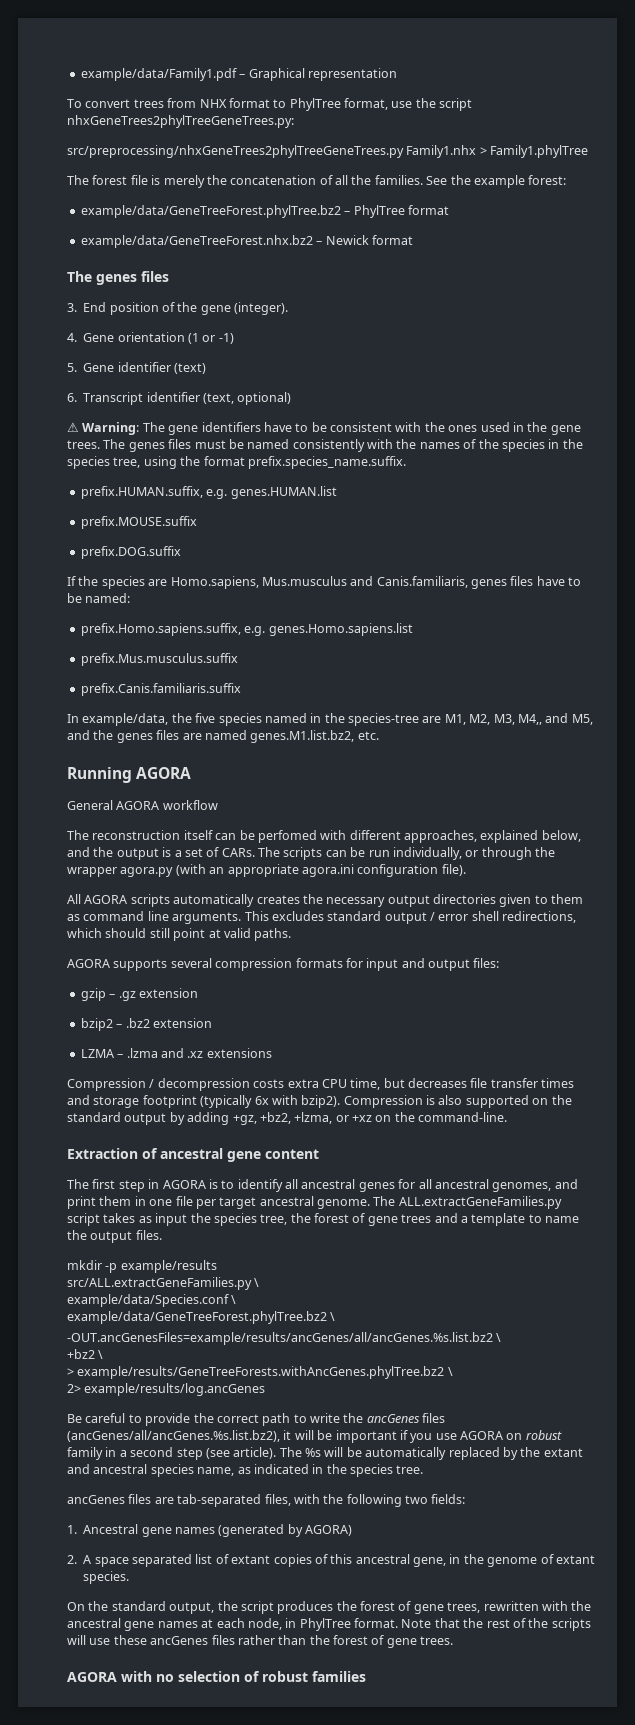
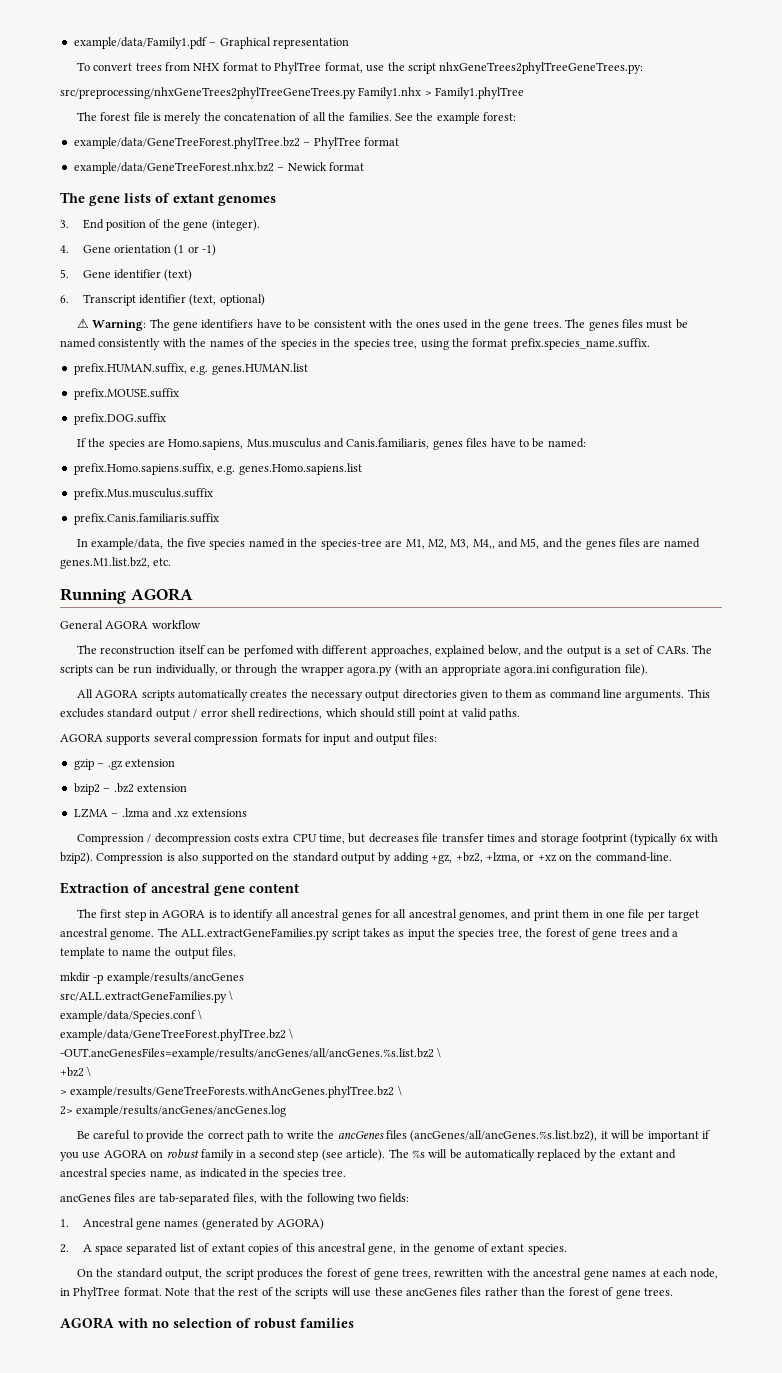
[96,271,169,285] genes files -> [89,193,276,206] gene lists of extant genomes
[120,1260,217,1273] example/results -> [106,972,244,984] example/results/ancGenes
[84,1383,266,1396] example/results/log.ancGenes -> [76,1105,287,1117] example/results/ancGenes/ancGenes.log

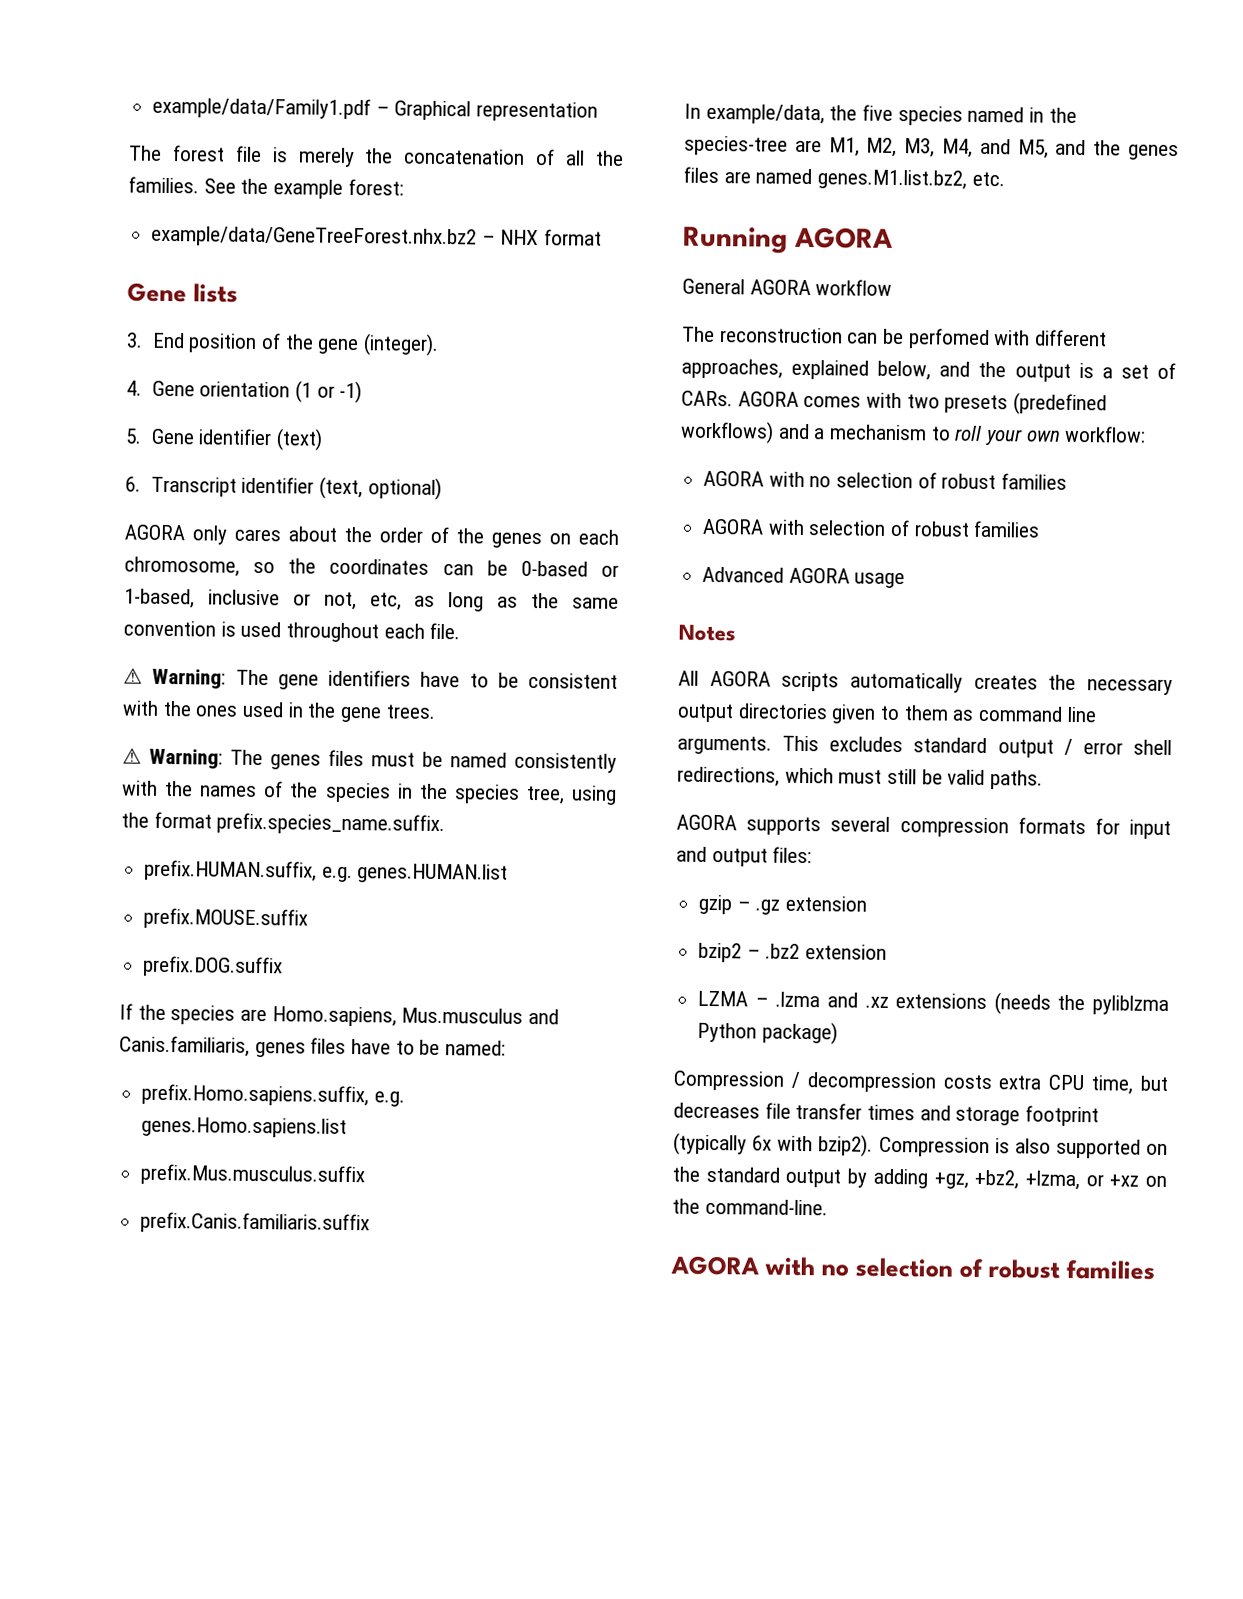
[76,62,644,74] [60,87,525,99] // To convert trees from NHX format to PhylTree format, use the script nhxGeneTrees2phylTreeGeneTrees.py: // src/preprocessing/nhxGeneTrees2phylTreeGeneTrees.py Family1.nhx > Family1.phylTree -> (599, 111) none
[73,137,399,149] [73,162,364,174] [60,192,276,206] example/data/GeneTreeForest.phylTree.bz2 – PhylTree format // example/data/GeneTreeForest.nhx.bz2 – Newick format // The gene lists of extant genomes -> [151,225,603,249] [127,282,238,303] example/data/GeneTreeForest.nhx.bz2 – NHX format // Gene lists
(265, 300) none -> [124,524,619,549] [124,556,620,577] [124,588,620,612] [123,620,461,643] // AGORA only cares about the order of the genes on each chromosome, so the coordinates can be 0-based or 1-based, inclusive or not, etc, as long as the same convention is used throughout each file.
(562, 324) none -> [122,747,223,769] // ⚠ Warning:
[472,539,495,549] M4,, -> [942,138,973,158] M4,
[178,645,205,654] itself -> (843, 335) none
[691,645,712,654] [60,664,648,676] The scripts can be run individually, or through the wrapper agora.py (with an appropriate agora.ini configuration file). -> [737,391,1108,416] [680,420,1147,446] [703,470,1068,490] [702,518,1041,538] [702,566,906,589] [678,624,736,642] AGORA comes with two presets (predefined workflows) and a mechanism to roll your own workflow: // AGORA with no selection of robust families // AGORA with selection of robust families // Advanced AGORA usage // Notes
[360,708,459,720] should still point at -> [838,768,943,785] must still be
(247, 813) none -> [993,992,1169,1016] [697,1021,838,1045] (needs the pyliblzma Python package)
[60,882,299,896] [76,909,700,921] [60,928,679,940] [60,947,236,959] [60,972,244,984] [60,990,234,1003] [60,1009,203,1022] [60,1028,294,1041] [60,1047,442,1060] [60,1066,92,1077] [60,1085,402,1098] [60,1105,287,1117] [76,1130,711,1142] [60,1149,676,1161] [60,1168,346,1180] [60,1193,410,1205] [60,1218,324,1230] [60,1243,567,1255] [76,1268,719,1280] [60,1287,673,1299] // Extraction of ancestral gene content // The first step in AGORA is to identify all ancestral genes for all ancestral genomes, and print them in one file per target ancestral genome. The ALL.extractGeneFamilies.py script takes as input the species tree, the forest of gene trees and a template to name the output files. // mkdir -p example/results/ancGenes // src/ALL.extractGeneFamilies.py \ // example/data/Species.conf \ // example/data/GeneTreeForest.phylTree.bz2 \ // -OUT.ancGenesFiles=example/results/ancGenes/all/ancGenes.%s.list.bz2 \ // +bz2 \ // > example/results/GeneTreeForests.withAncGenes.phylTree.bz2 \ // 2> example/results/ancGenes/ancGenes.log // Be careful to provide the correct path to write the ancGenes files (ancGenes/all/ancGenes.%s.list.bz2), it will be important if you use AGORA on robust family in a second step (see article). The %s will be automatically replaced by the extant and ancestral species name, as indicated in the species tree. // ancGenes files are tab-separated files, with the following two fields: // 1. Ancestral gene names (generated by AGORA) // 2. A space separated list of extant copies of this ancestral gene, in the genome of extant species. // On the standard output, the script produces the forest of gene trees, rewritten with the ancestral gene names at each node, in PhylTree format. Note that the rest of the scripts will use these ancGenes files rather than the forest of gene trees. -> (828, 1207) none

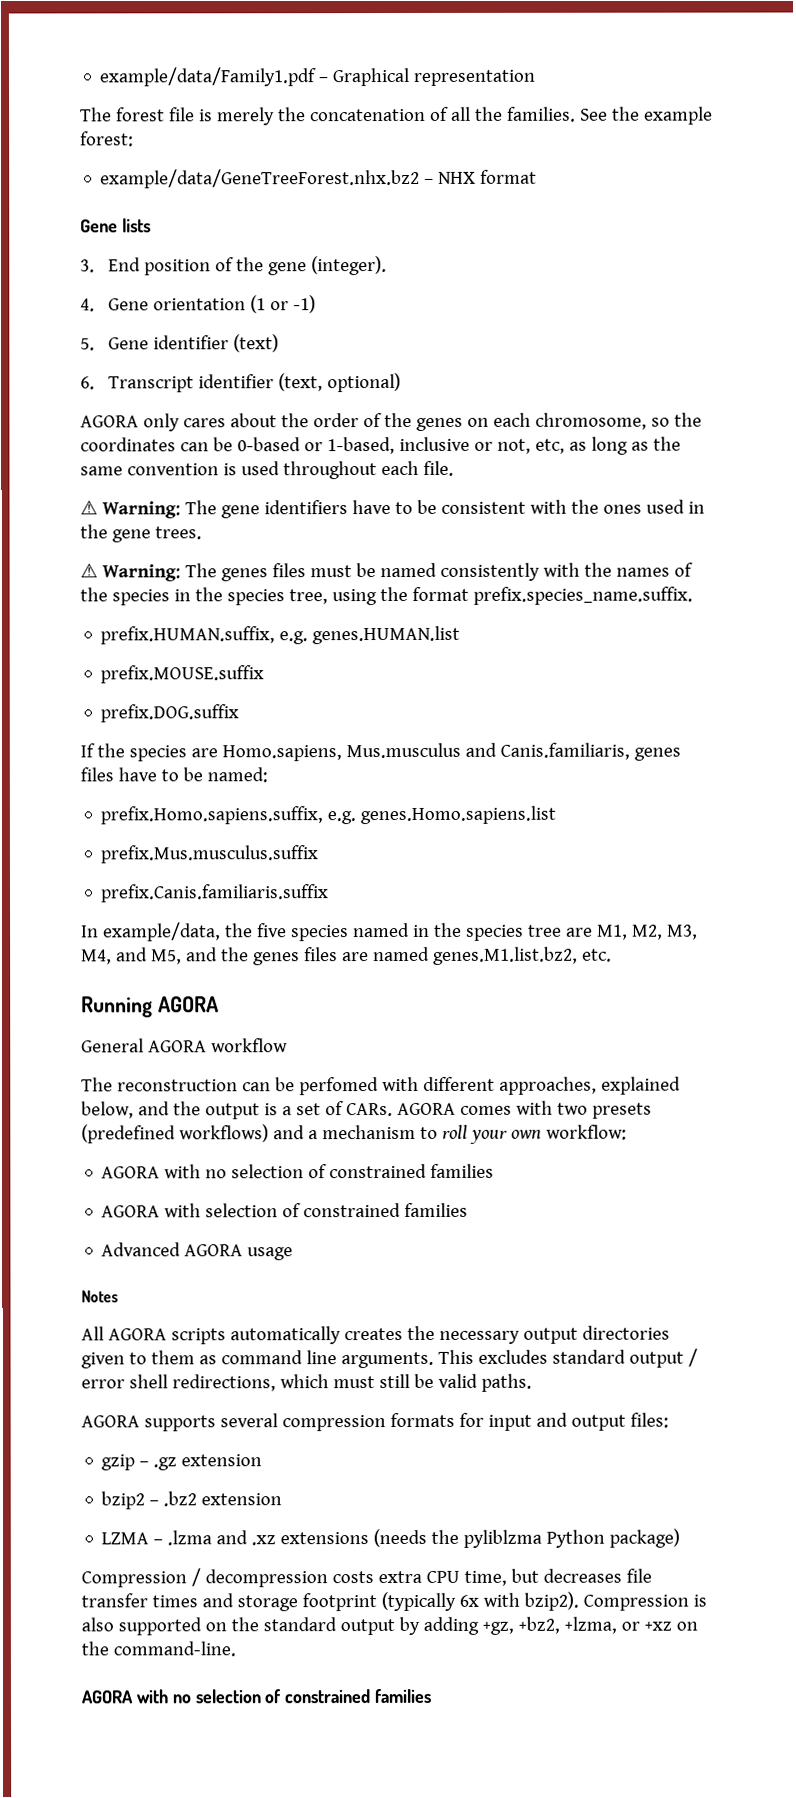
[684,135,788,156] species-tree -> [465,924,562,941] species tree
[941,473,997,490] robust -> [329,1163,428,1179] constrained
[913,521,970,537] robust -> [303,1202,402,1218] constrained
[988,1259,1060,1279] robust -> [284,1689,371,1704] constrained

